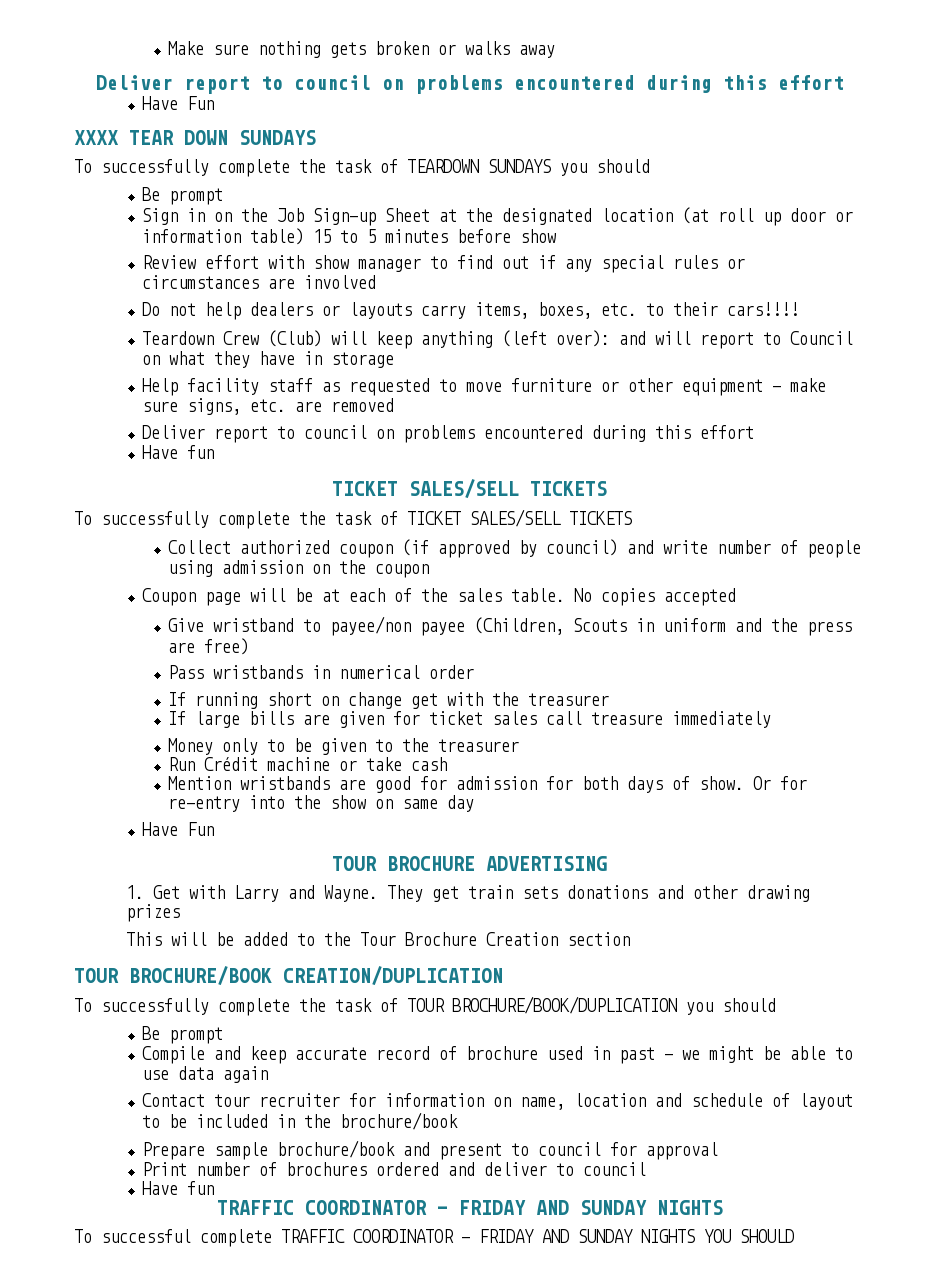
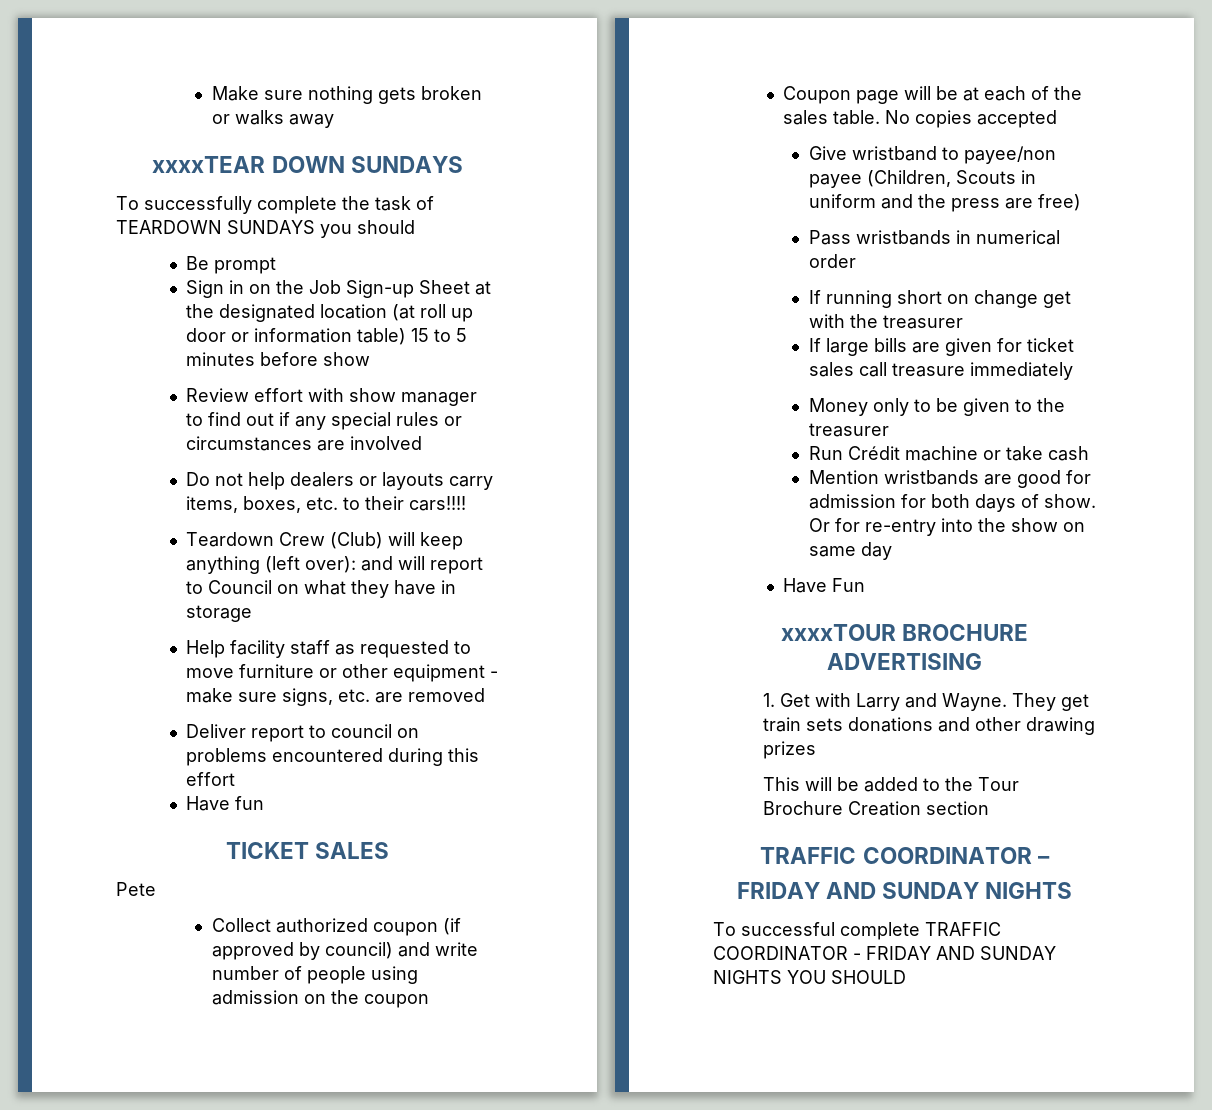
[95,75,844,94] [141,96,214,110] [74,130,174,145] Deliver report to council on problems encountered during this effort // Have Fun // XXXX TEAR -> [152,156,266,173] xxxxTEAR
[409,479,607,499] [74,509,632,529] SALES/SELL TICKETS // To successfully complete the task of TICKET SALES/SELL TICKETS -> [315,842,390,859] [116,882,156,896] SALES // Pete
[332,856,377,871] TOUR -> [780,624,896,641] xxxxTOUR
[74,966,503,986] [74,996,776,1016] [141,1026,223,1044] [141,1046,853,1064] [141,1066,268,1083] [141,1093,853,1110] [141,1112,458,1130] [141,1140,718,1160] [141,1162,646,1176] [141,1181,214,1195] [216,1200,448,1215] // TOUR BROCHURE/BOOK CREATION/DUPLICATION // To successfully complete the task of TOUR BROCHURE/BOOK/DUPLICATION you should // Be prompt // Compile and keep accurate record of brochure used in past - we might be able to use data again // Contact tour recruiter for information on name, location and schedule of layout to be included in the brochure/book // Prepare sample brochure/book and present to council for approval // Print number of brochures ordered and deliver to council // Have fun // TRAFFIC COORDINATOR – -> [760,847,1050,864] // TRAFFIC COORDINATOR – //

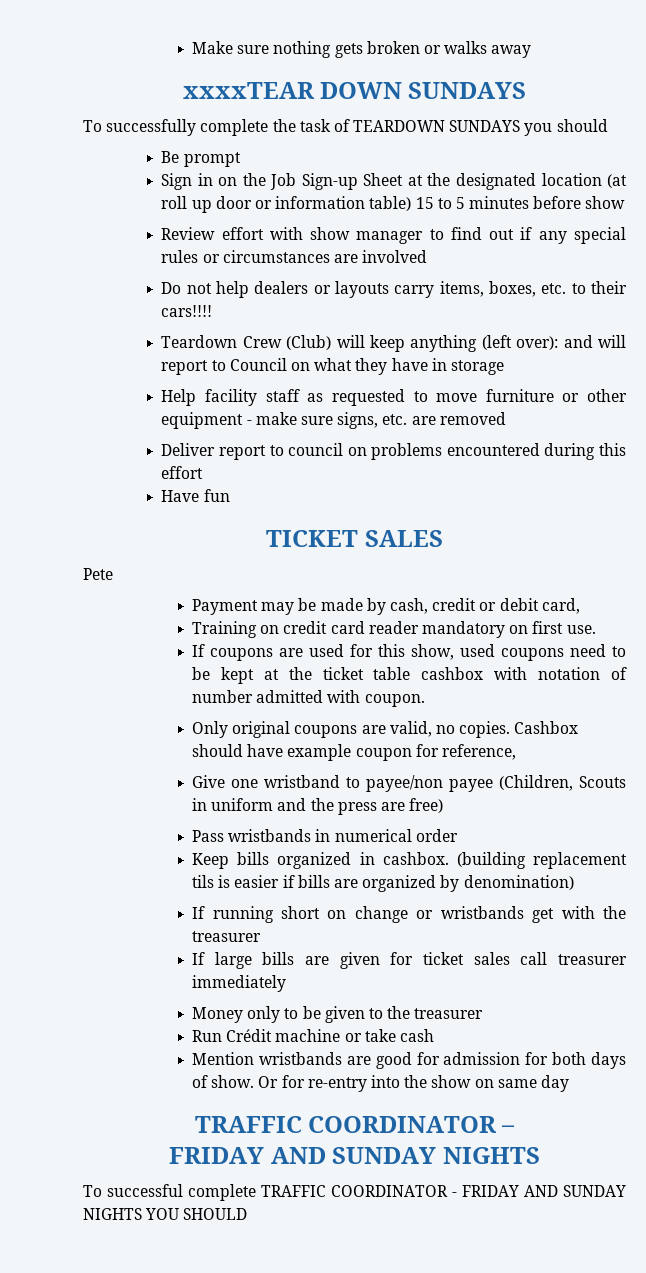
[211,918,461,936] [211,942,478,960] [211,966,418,984] [211,990,429,1008] [783,86,1083,104] [783,110,1058,128] Collect authorized coupon (if approved by council) and write number of people using admission on the coupon // Coupon page will be at each of the sales table. No copies accepted -> [192,598,580,615] [192,621,596,638] [192,644,627,661] [192,667,627,684] [192,690,425,707] [192,721,579,738] [192,744,517,761] Payment may be made by cash, credit or debit card, // Training on credit card reader mandatory on first use. // If coupons are used for this show, used coupons need to be kept at the ticket table cashbox with notation of number admitted with coupon. // Only original coupons are valid, no copies. Cashbox should have example coupon for reference,
(847, 153) none -> [231,779,259,788] one
(856, 261) none -> [192,852,627,869] [192,875,574,892] // Keep bills organized in cashbox. (building replacement tils is easier if bills are organized by denomination)
(1038, 299) none -> [416,906,524,919] or wristbands
[891,363,965,377] treasure -> [557,954,627,965] treasurer
[783,578,866,593] [780,624,1029,641] [827,653,982,670] [763,693,1090,711] [763,717,1096,735] [763,741,817,759] [763,777,1020,792] [763,801,990,816] // Have Fun // xxxxTOUR BROCHURE ADVERTISING // 1. Get with Larry and Wayne. They get train sets donations and other drawing prizes // This will be added to the Tour Brochure Creation section -> (569, 1083) none

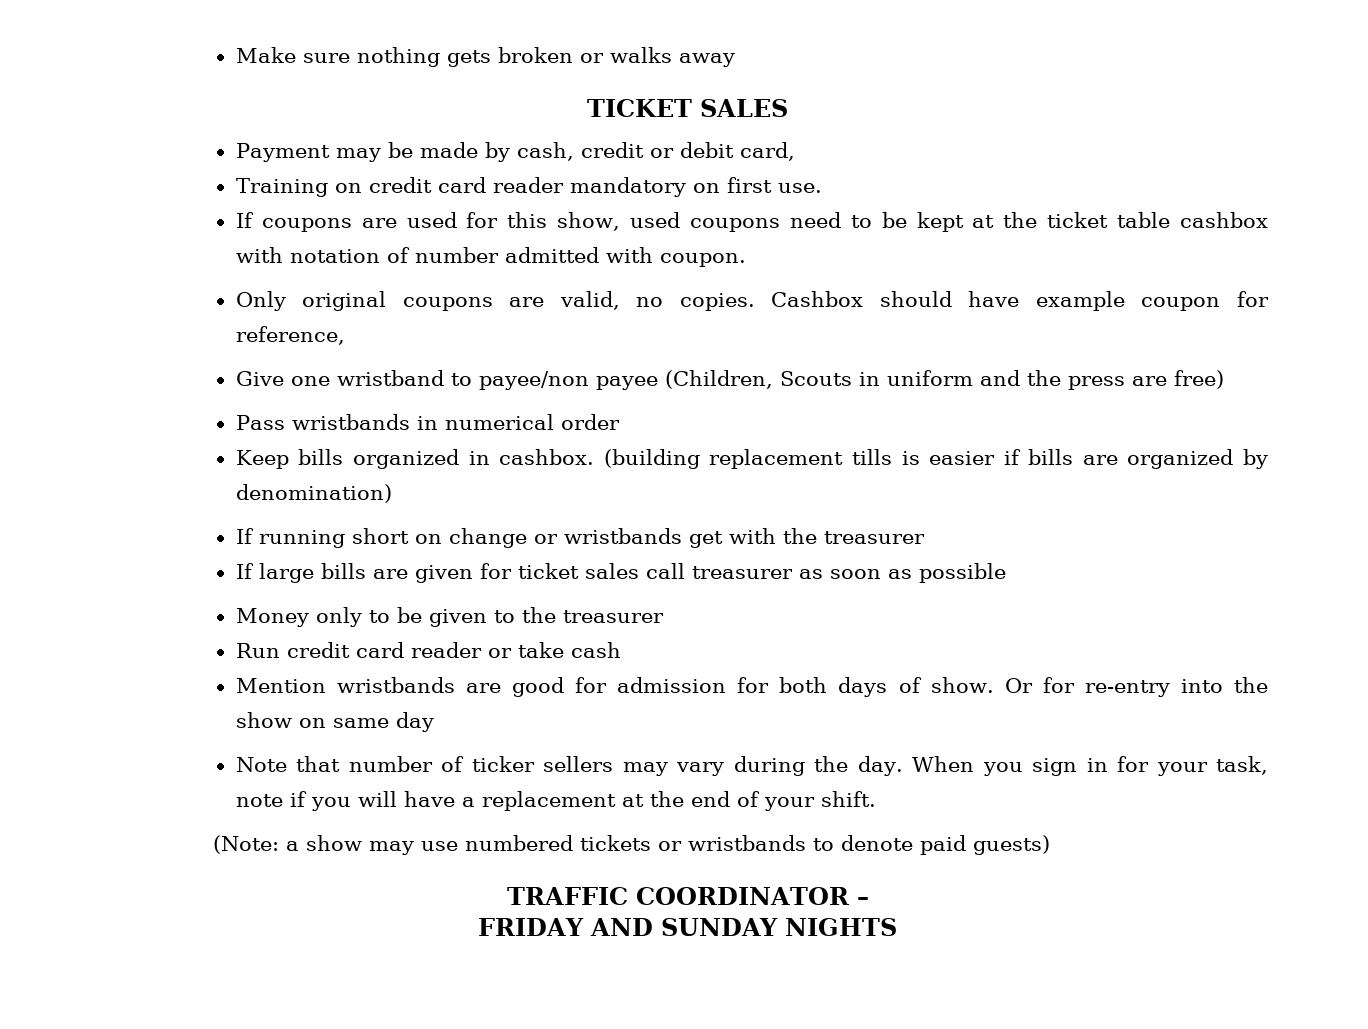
[182,82,527,99] [83,119,608,136] [161,151,241,167] [161,173,627,190] [161,196,626,213] [161,227,626,244] [161,250,428,263] [161,281,627,298] [161,305,213,317] [161,335,627,352] [161,358,504,375] [161,389,628,406] [161,412,506,429] [161,443,626,460] [161,466,204,479] [161,489,230,502] // xxxxTEAR DOWN SUNDAYS // To successfully complete the task of TEARDOWN SUNDAYS you should // Be prompt // Sign in on the Job Sign-up Sheet at the designated location (at roll up door or information table) 15 to 5 minutes before show // Review effort with show manager to find out if any special rules or circumstances are involved // Do not help dealers or layouts carry items, boxes, etc. to their cars!!!! // Teardown Crew (Club) will keep anything (left over): and will report to Council on what they have in storage // Help facility staff as requested to move furniture or other equipment - make sure signs, etc. are removed // Deliver report to council on problems encountered during this effort // Have fun -> (735, 60) none
[83,568,113,580] // Pete -> (788, 108) none
[192,875,215,888] tils -> [851,449,892,465] tills
[192,975,287,992] immediately -> [798,563,1006,583] as soon as possible
[226,1029,341,1042] Crédit machine -> [286,642,482,658] credit card reader
(569, 1083) none -> [235,756,1268,776] [235,791,876,811] [213,835,1051,855] // Note that number of ticker sellers may vary during the day. When you sign in for your task, note if you will have a replacement at the end of your shift. // (Note: a show may use numbered tickets or wristbands to denote paid guests)
[83,1184,626,1201] [83,1208,248,1220] // To successful complete TRAFFIC COORDINATOR - FRIDAY AND SUNDAY NIGHTS YOU SHOULD -> (898, 927) none

